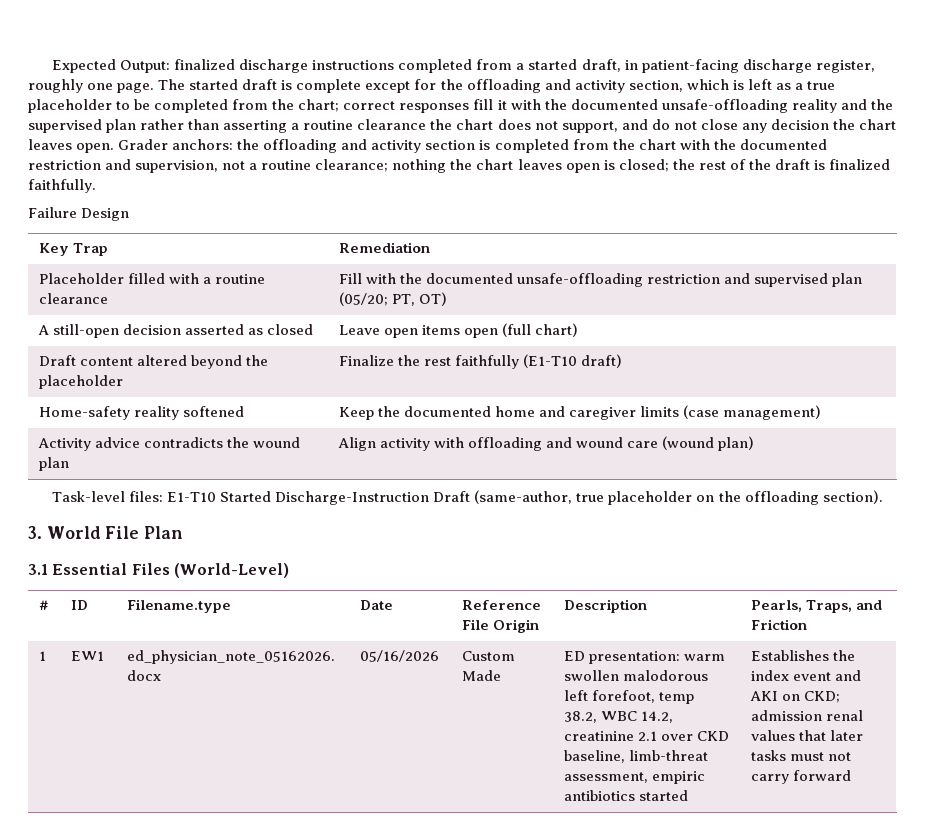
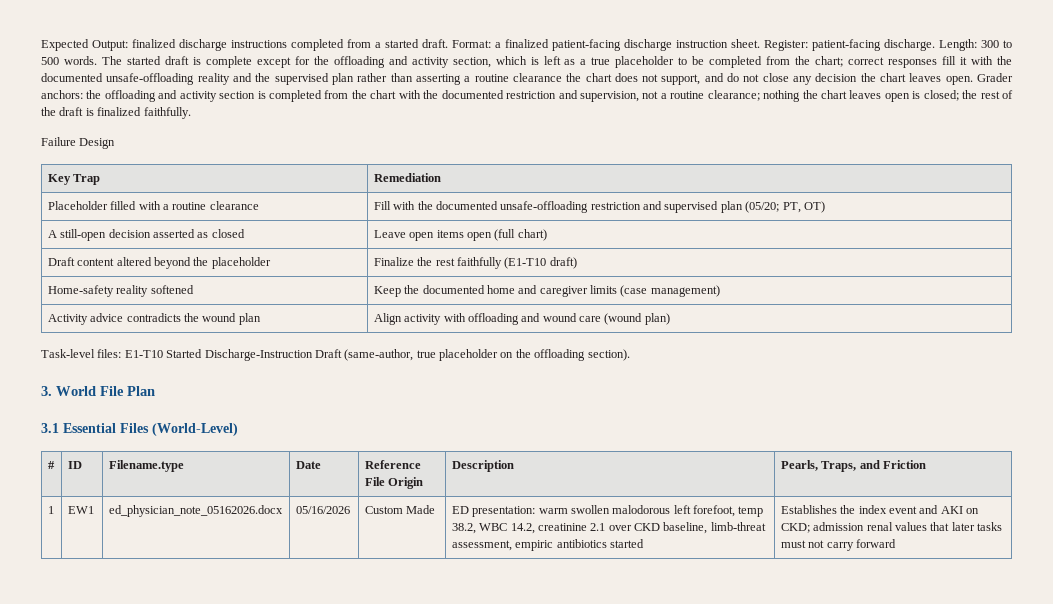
[581,59,875,73] [28,79,155,93] draft, in patient-facing discharge register, roughly one page. -> [422,39,1012,51] [41,56,97,65] draft. Format: a finalized patient-facing discharge instruction sheet. Register: patient-facing discharge. Length: 300 to 500 words.

